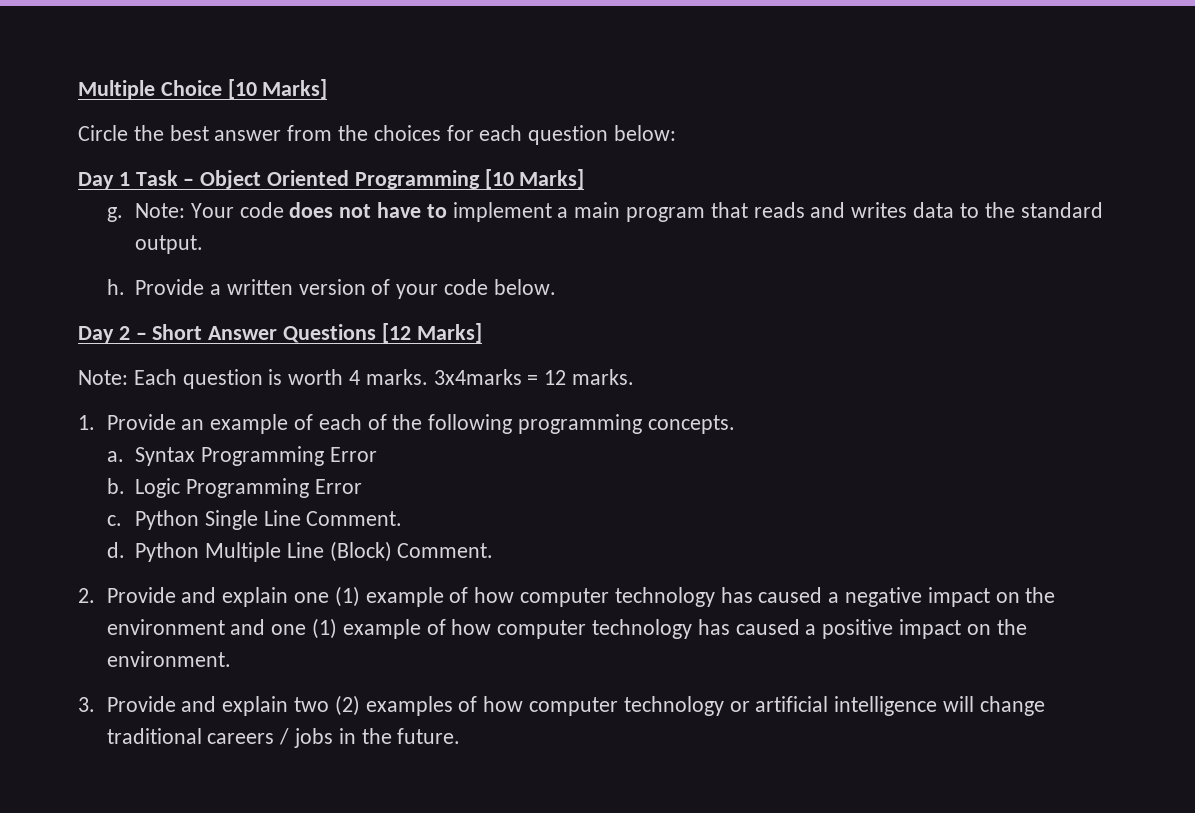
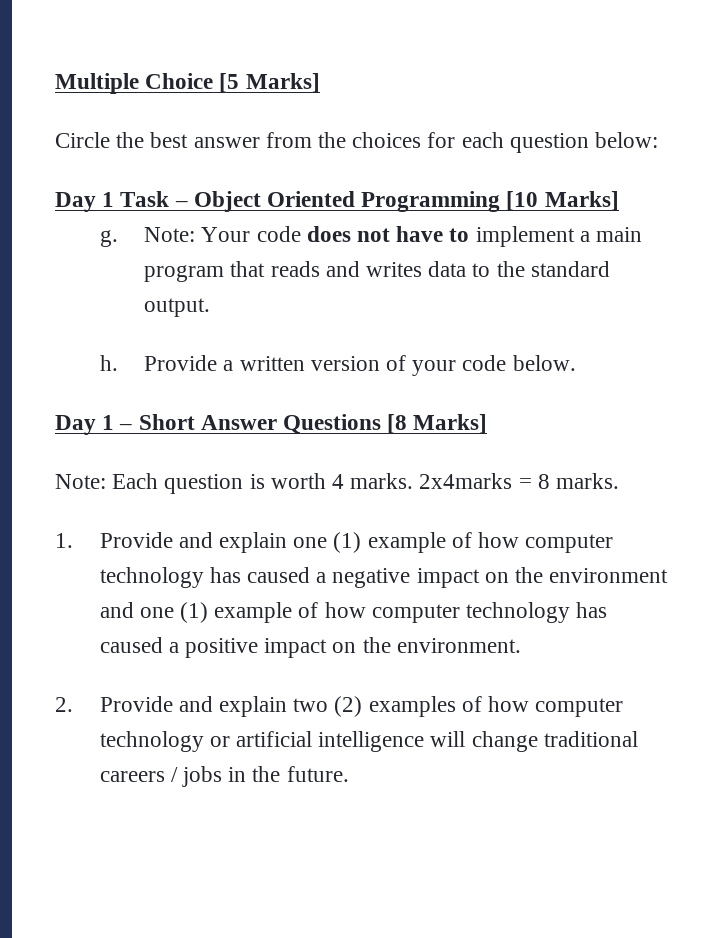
[227,79,257,99] [10 -> [219,73,240,93] [5
[118,326,130,340] 2 -> [102,415,115,430] 1
[381,323,411,343] [12 -> [387,414,408,434] [8
[433,369,635,385] [78,414,735,434] [106,446,377,466] [106,478,362,498] [106,510,403,530] [106,541,494,562] [78,588,95,603] 3x4marks = 12 marks. // 1. Provide an example of each of the following programming concepts. // a. Syntax Programming Error // b. Logic Programming Error // c. Python Single Line Comment. // d. Python Multiple Line (Block) Comment. // 2. -> [419,473,620,489] [55,533,73,548] 2x4marks = 8 marks. // 1.
[78,697,95,712] 3. -> [55,697,73,712] 2.

